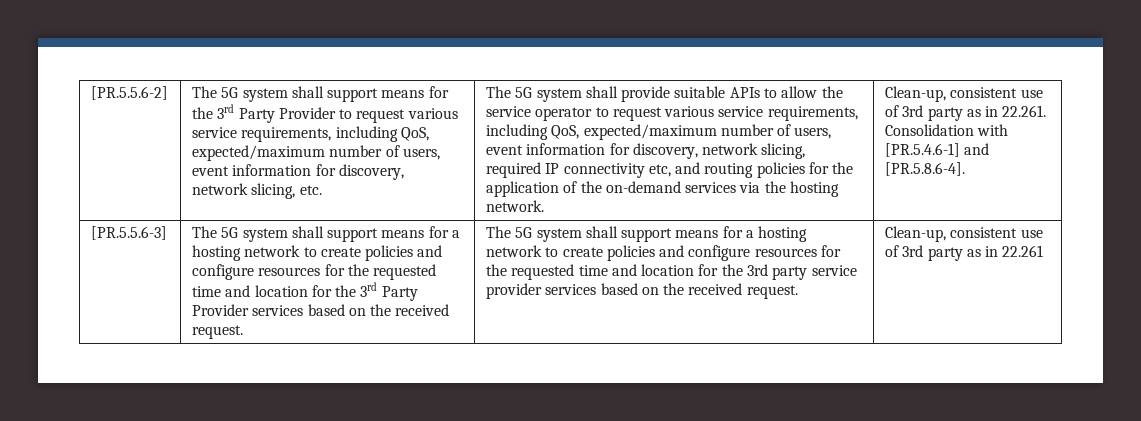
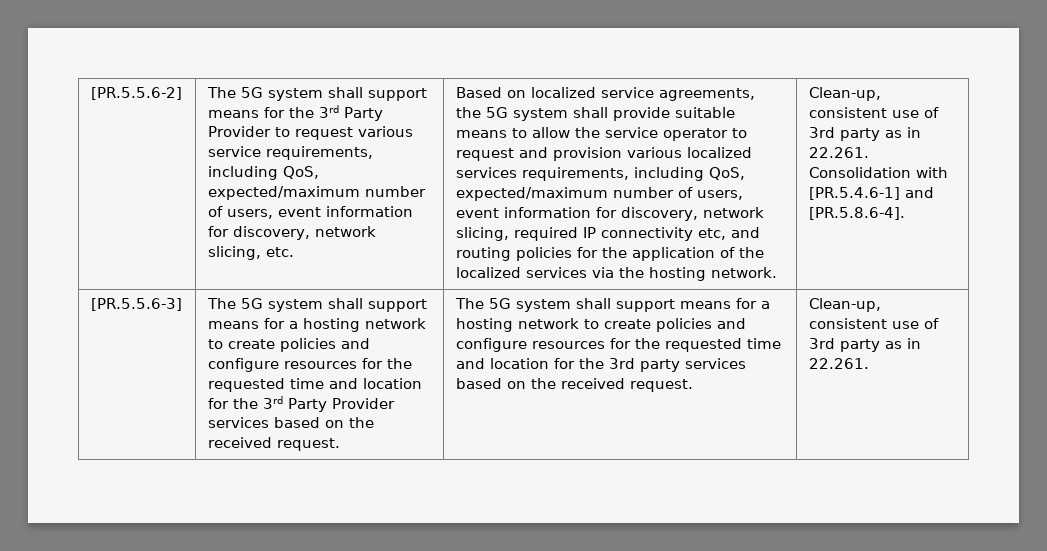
[485,86,511,98] The -> [455,87,755,101] [455,107,481,118] Based on localized service agreements, the
[729,87,760,98] APIs -> [455,130,507,138] means
[664,106,764,117] various service -> [518,147,752,161] [455,167,517,178] and provision various localized services
[605,181,681,193] on-demand -> [455,267,521,278] localized
[811,265,857,276] [485,283,542,299] service provider -> (680, 365) none
[1002,245,1044,257] 22.261 -> [808,358,869,369] 22.261.

